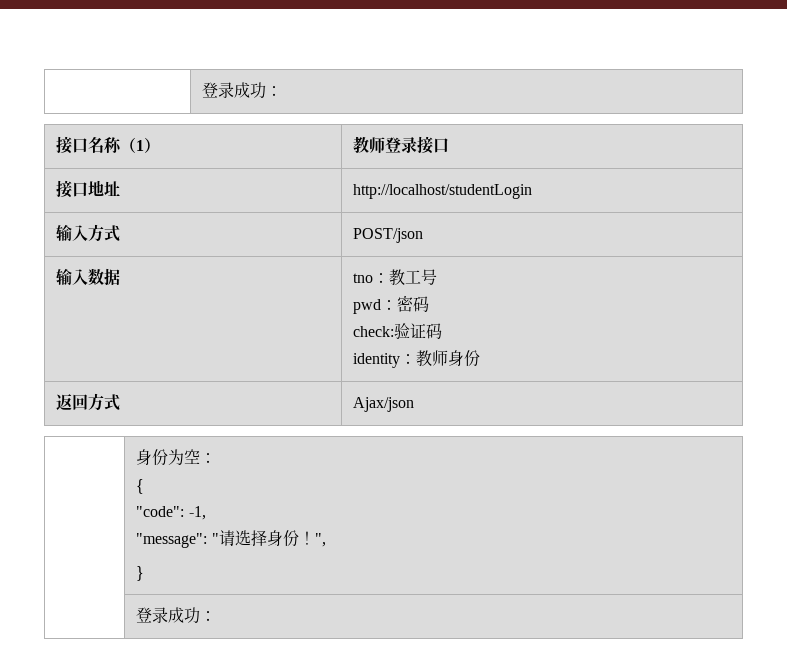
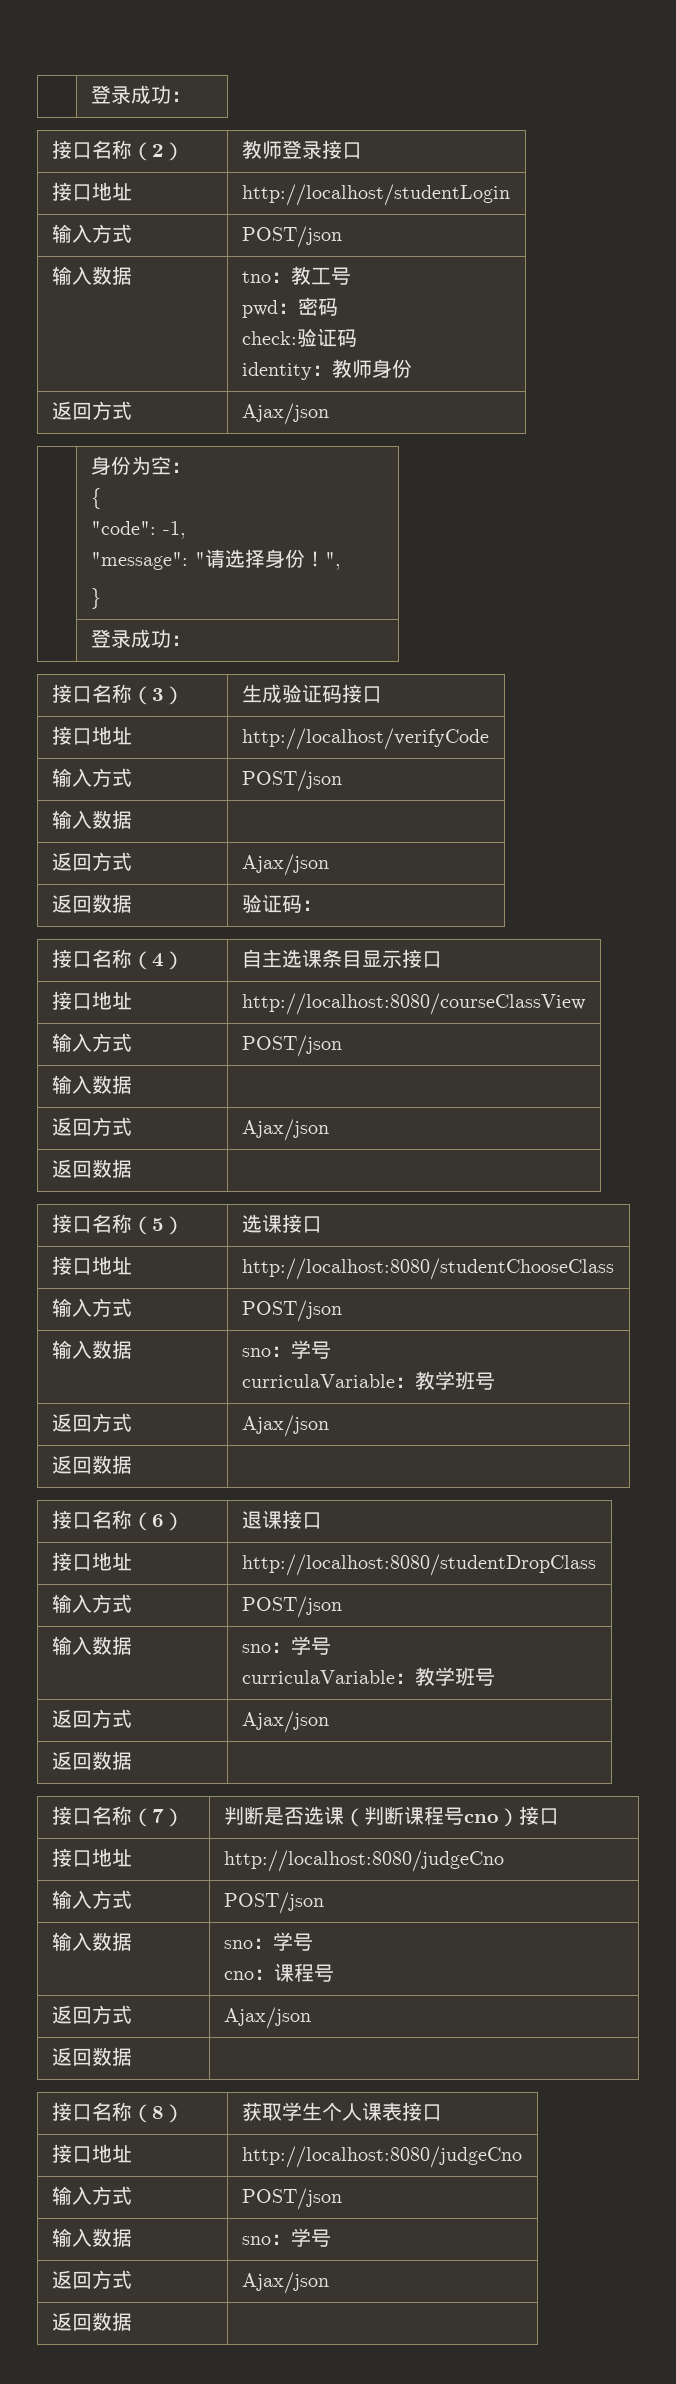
[202,82,283,99] [56,136,145,154] | 登录成功： // 接口名称（1 -> [90,85,191,104] [51,140,164,161] | 登录成功： // 接口名称（2
(217, 616) none -> [51,684,184,705] [241,684,382,703] [51,726,132,745] [241,728,489,750] [51,768,132,787] [241,770,342,792] [51,810,132,829] [51,852,132,871] [241,854,329,876] [51,894,132,913] [241,894,322,913] [51,949,184,970] [241,949,442,968] [51,991,132,1010] [241,993,586,1015] [51,1033,132,1052] [241,1035,342,1057] [51,1075,132,1094] [51,1117,132,1136] [241,1119,329,1141] [51,1159,132,1178] [51,1214,184,1235] [241,1214,322,1233] [51,1256,132,1275] [241,1258,614,1280] [51,1298,132,1317] [241,1300,342,1322] [51,1340,132,1359] [241,1340,331,1359] [241,1371,495,1390] [51,1413,132,1432] [241,1415,329,1437] [51,1455,132,1474] [51,1510,184,1531] [241,1510,322,1529] [51,1552,132,1571] [241,1554,596,1576] [51,1594,132,1613] [241,1596,342,1618] [51,1636,132,1655] [241,1636,331,1655] [241,1667,495,1686] [51,1709,132,1728] [241,1711,329,1733] [51,1751,132,1770] [51,1806,184,1827] [223,1806,559,1827] [51,1848,132,1867] [223,1850,504,1872] [51,1890,132,1909] [223,1892,324,1914] [51,1932,132,1951] [223,1932,313,1951] [223,1963,334,1982] [51,2005,132,2024] [223,2007,311,2029] [51,2047,132,2066] [51,2102,184,2123] [241,2102,442,2121] [51,2144,132,2163] [241,2146,522,2168] [51,2186,132,2205] [241,2188,342,2210] [51,2228,132,2247] [241,2228,331,2247] [51,2270,132,2289] [241,2272,329,2294] [51,2312,132,2331] // 接口名称（3） | 生成验证码接口 // 接口地址 | http://localhost/verifyCode // 输入方式 | POST/json // 输入数据 | // 返回方式 | Ajax/json // 返回数据 | 验证码： // 接口名称（4） | 自主选课条目显示接口 // 接口地址 | http://localhost:8080/courseClassView // 输入方式 | POST/json // 输入数据 | // 返回方式 | Ajax/json // 返回数据 | // 接口名称（5） | 选课接口 // 接口地址 | http://localhost:8080/studentChooseClass // 输入方式 | POST/json // 输入数据 | sno：学号 // curriculaVariable：教学班号 // 返回方式 | Ajax/json // 返回数据 | // 接口名称（6） | 退课接口 // 接口地址 | http://localhost:8080/studentDropClass // 输入方式 | POST/json // 输入数据 | sno：学号 // curriculaVariable：教学班号 // 返回方式 | Ajax/json // 返回数据 | // 接口名称（7） | 判断是否选课（判断课程号cno）接口 // 接口地址 | http://localhost:8080/judgeCno // 输入方式 | POST/json // 输入数据 | sno：学号 // cno：课程号 // 返回方式 | Ajax/json // 返回数据 | // 接口名称（8） | 获取学生个人课表接口 // 接口地址 | http://localhost:8080/judgeCno // 输入方式 | POST/json // 输入数据 | sno：学号 // 返回方式 | Ajax/json // 返回数据 |

